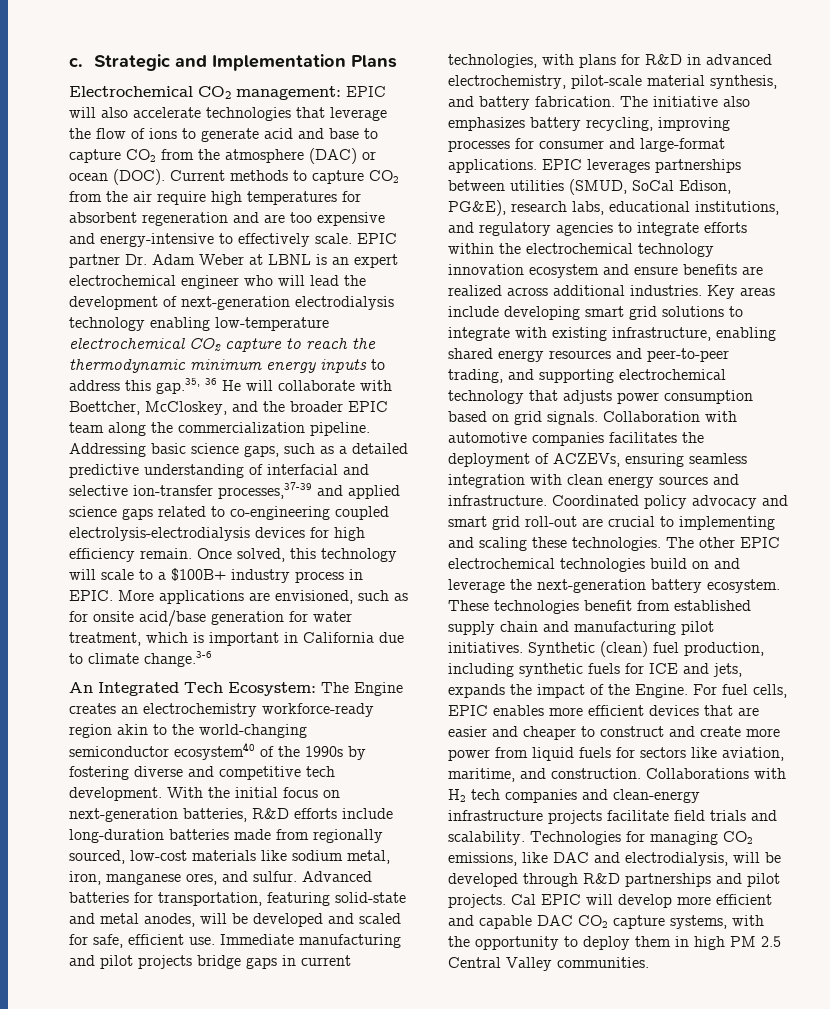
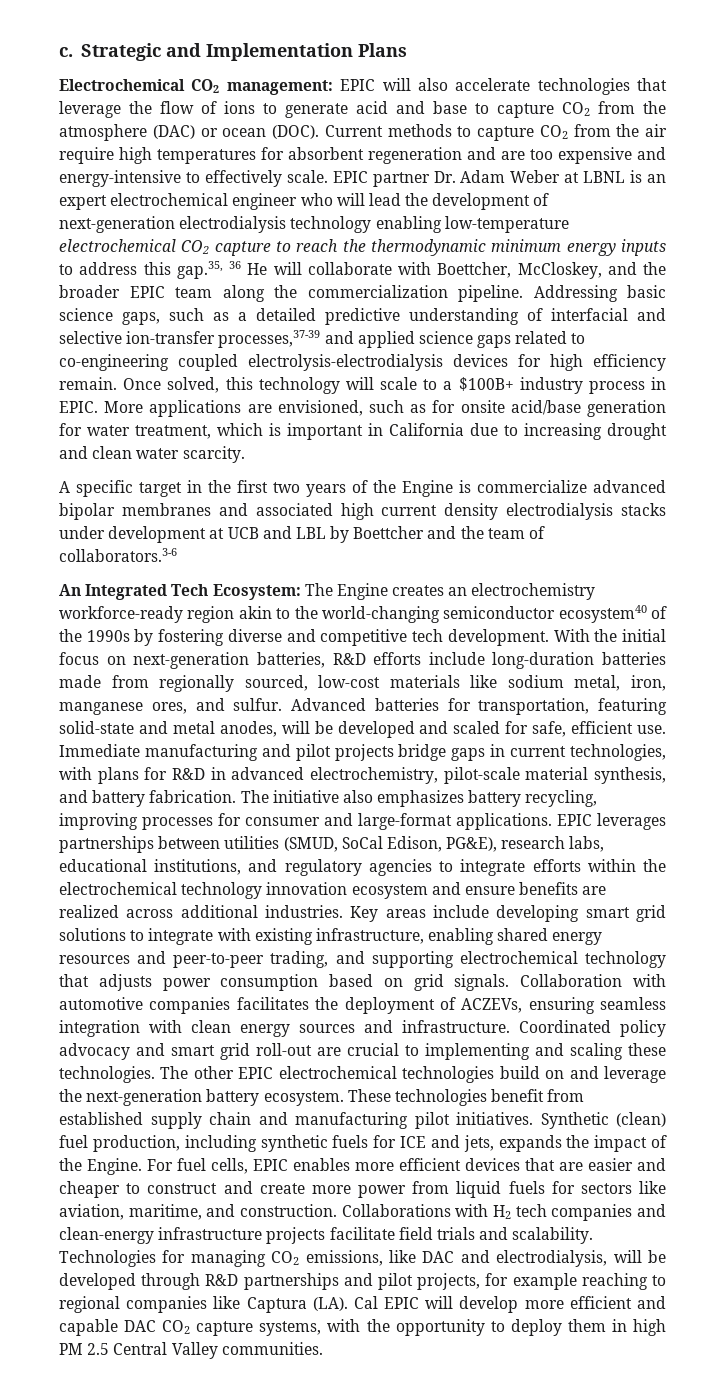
[88,651,212,667] climate change.3-6 -> [524,423,667,440] [59,446,245,463] [59,480,666,497] [59,503,666,520] [59,526,546,543] [59,548,177,562] increasing drought and clean water scarcity. // A specific target in the first two years of the Engine is commercialize advanced bipolar membranes and associated high current density electrodialysis stacks under development at UCB and LBL by Boettcher and the team of collaborators.3-6
[448,894,506,908] projects. -> [417,1273,666,1290] [59,1296,348,1313] projects, for example reaching to regional companies like Captura (LA).

